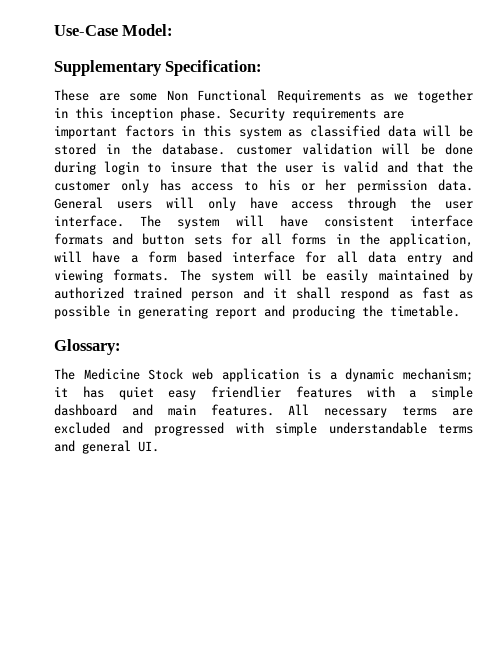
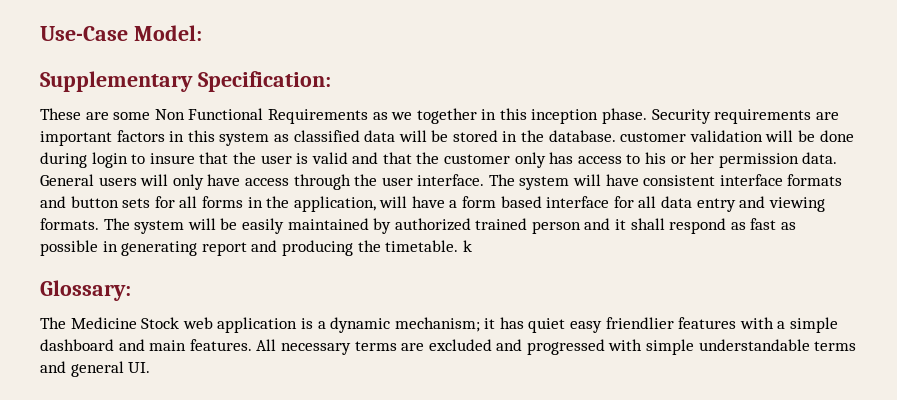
(460, 311) none -> [462,240,472,252] k

